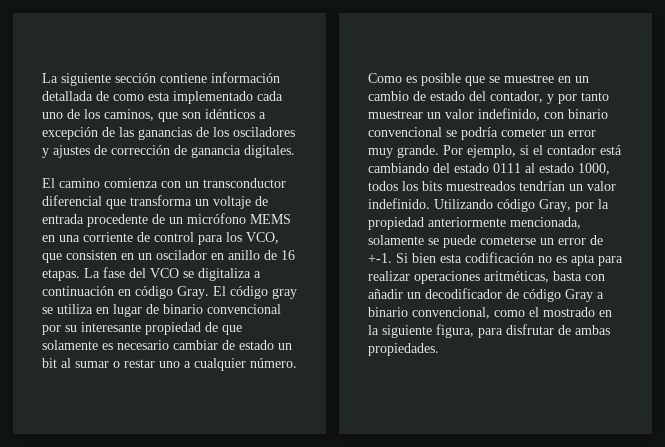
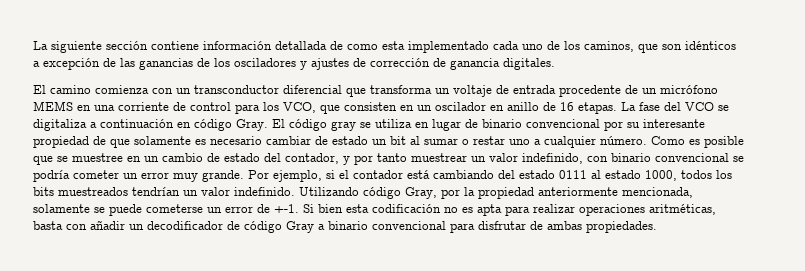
[412,307,612,319] [368,324,474,338] convencional, como el mostrado en la siguiente figura, -> [372,221,446,230] convencional

